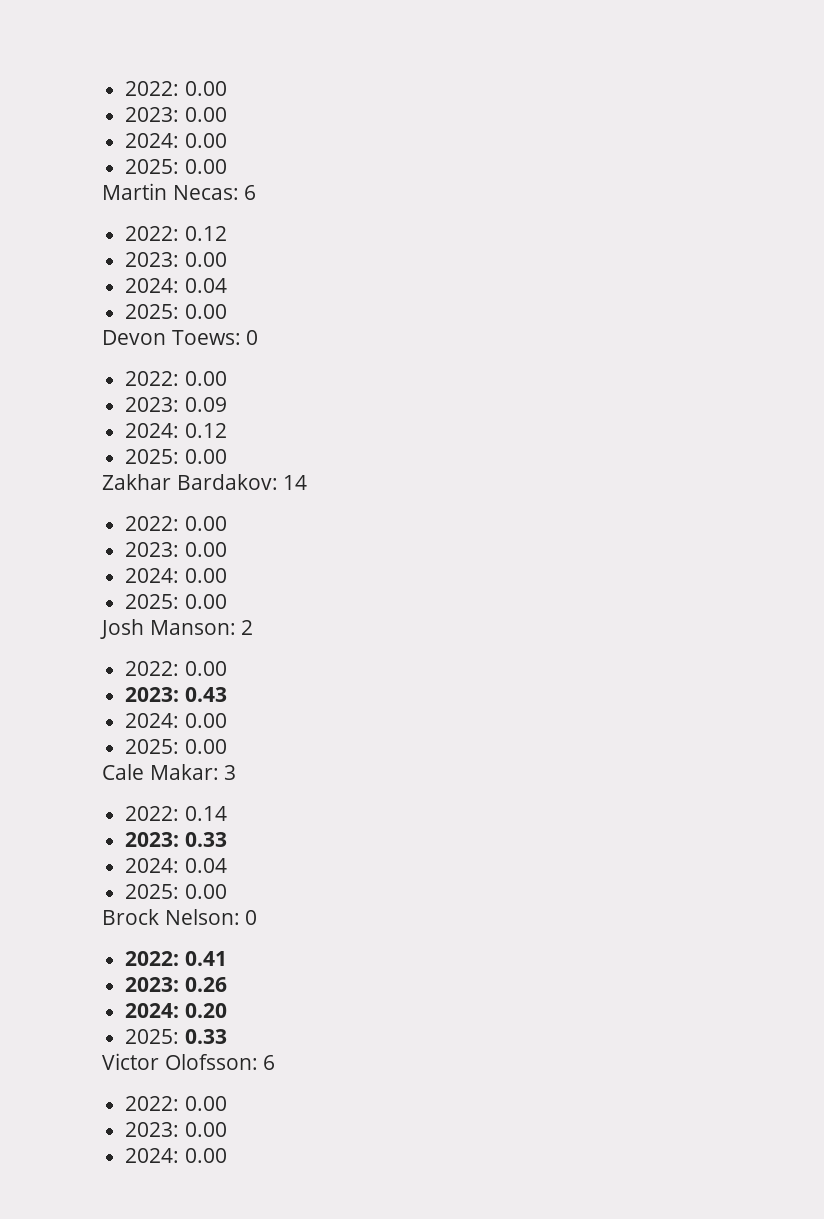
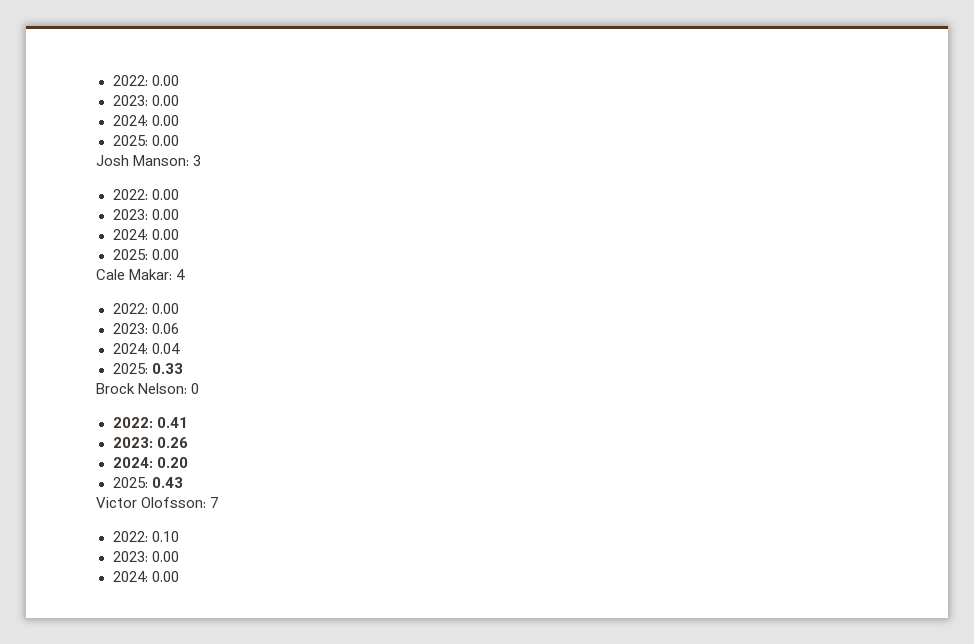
[125,81,227,96] [125,107,227,122] [125,133,227,148] [125,159,227,174] [102,183,257,200] [125,226,227,241] [125,252,227,267] [125,278,227,293] [125,304,227,319] [102,330,259,345] [125,371,227,386] [125,397,227,412] [125,423,227,438] [125,449,227,464] [102,474,308,490] [125,516,227,531] [125,542,227,557] [125,568,227,583] [125,594,227,609] 2022: 0.00 // 2023: 0.00 // 2024: 0.00 // 2025: 0.00 // Martin Necas: 6 // 2022: 0.12 // 2023: 0.00 // 2024: 0.04 // 2025: 0.00 // Devon Toews: 0 // 2022: 0.00 // 2023: 0.09 // 2024: 0.12 // 2025: 0.00 // Zakhar Bardakov: 14 // 2022: 0.00 // 2023: 0.00 // 2024: 0.00 // 2025: 0.00 -> [112,75,179,86] [112,95,179,106] [112,115,179,126] [112,135,179,146] 2022: 0.00 // 2023: 0.00 // 2024: 0.00 // 2025: 0.00
[241,620,254,635] [125,661,227,676] [125,687,227,702] 2 // 2022: 0.00 // 2023: 0.43 -> [193,155,202,166] [112,189,179,200] [112,209,179,220] 3 // 2022: 0.00 // 2023: 0.00
[224,765,237,780] [125,806,227,821] [125,832,227,847] [125,858,227,873] [125,884,227,899] 3 // 2022: 0.14 // 2023: 0.33 // 2024: 0.04 // 2025: 0.00 -> [176,269,186,280] [112,303,179,314] [112,323,179,334] [112,343,180,354] [112,363,183,374] 4 // 2022: 0.00 // 2023: 0.06 // 2024: 0.04 // 2025: 0.33
[184,1029,227,1044] 0.33 -> [151,477,183,488] 0.43
[263,1055,276,1070] [125,1096,227,1111] 6 // 2022: 0.00 -> [210,497,219,508] [112,531,179,542] 7 // 2022: 0.10

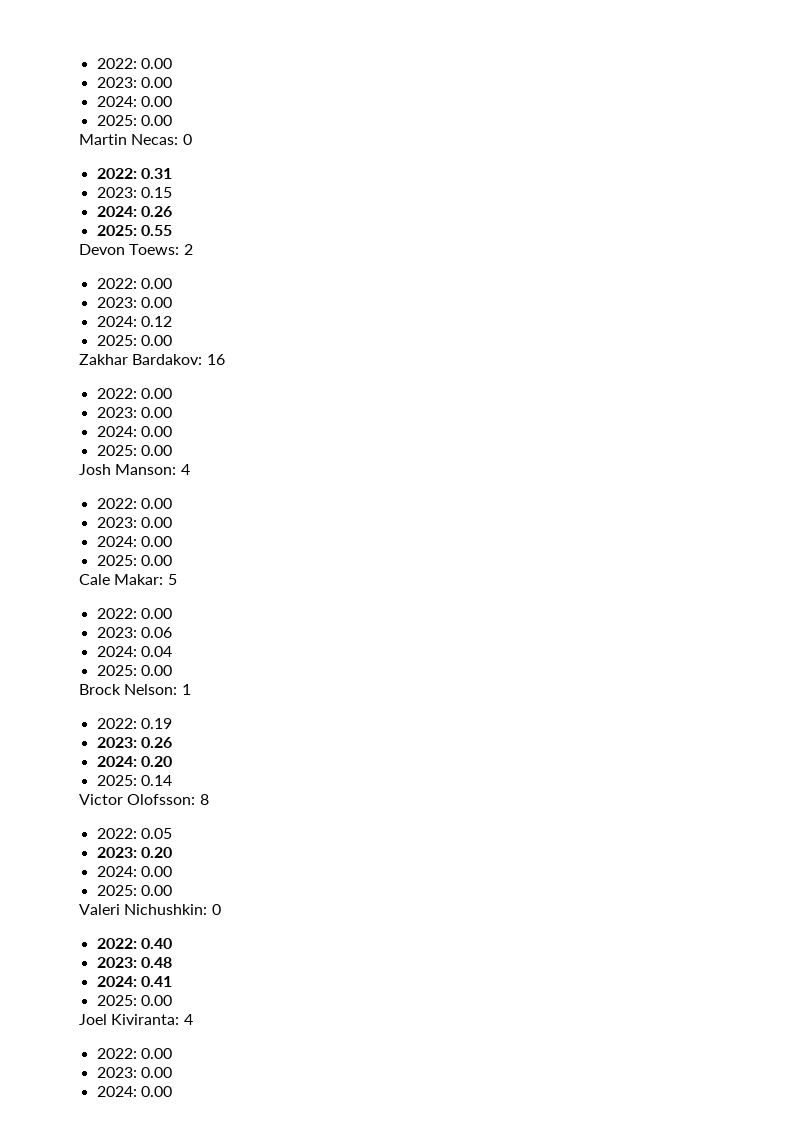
[112,75,179,86] [112,95,179,106] [112,115,179,126] [112,135,179,146] 2022: 0.00 // 2023: 0.00 // 2024: 0.00 // 2025: 0.00 -> [96,58,172,69] [96,77,172,88] [96,96,172,107] [96,115,172,126] [79,134,192,145] [96,168,172,179] [96,187,172,198] [96,206,172,217] [96,225,172,236] [79,244,193,255] [96,278,172,289] [96,297,172,308] [96,316,172,327] [96,335,172,346] [79,354,225,365] [96,388,172,399] [96,407,172,418] [96,426,172,437] [96,445,172,456] 2022: 0.00 // 2023: 0.00 // 2024: 0.00 // 2025: 0.00 // Martin Necas: 0 // 2022: 0.31 // 2023: 0.15 // 2024: 0.26 // 2025: 0.55 // Devon Toews: 2 // 2022: 0.00 // 2023: 0.00 // 2024: 0.12 // 2025: 0.00 // Zakhar Bardakov: 16 // 2022: 0.00 // 2023: 0.00 // 2024: 0.00 // 2025: 0.00
[193,155,202,166] 3 -> [180,464,190,475] 4
[176,269,186,280] 4 -> [167,574,177,585] 5
[151,363,183,374] 0.33 -> [140,665,172,676] 0.00
[191,383,200,394] [112,417,188,428] 0 // 2022: 0.41 -> [181,684,191,695] [96,718,172,729] 1 // 2022: 0.19
[151,477,183,488] 0.43 -> [140,775,172,786] 0.14
[210,497,219,508] [112,531,179,542] 7 // 2022: 0.10 -> [199,794,209,805] [96,828,172,839] [96,847,172,858] [96,866,172,877] [96,885,172,896] [79,904,221,915] [96,938,172,949] [96,957,172,968] [96,976,172,987] [96,995,172,1006] [79,1014,193,1025] [96,1048,172,1059] 8 // 2022: 0.05 // 2023: 0.20 // 2024: 0.00 // 2025: 0.00 // Valeri Nichushkin: 0 // 2022: 0.40 // 2023: 0.48 // 2024: 0.41 // 2025: 0.00 // Joel Kiviranta: 4 // 2022: 0.00

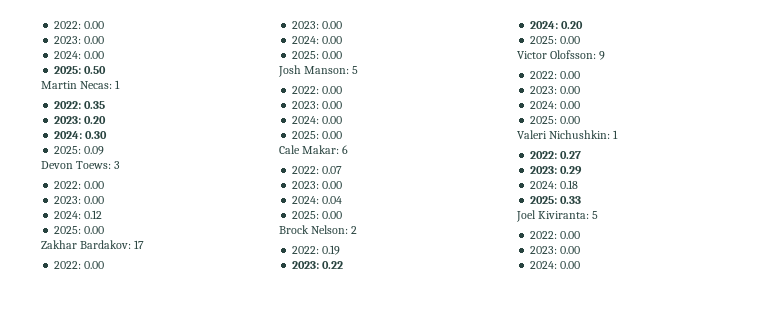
[96,58,172,69] [96,77,172,88] [96,96,172,107] [96,115,172,126] 2022: 0.00 // 2023: 0.00 // 2024: 0.00 // 2025: 0.00 -> [54,21,105,29] [54,36,105,44] [54,51,105,59] [54,66,107,74] 2022: 0.00 // 2023: 0.00 // 2024: 0.00 // 2025: 0.50
[182,134,192,145] [96,168,172,179] [96,187,172,198] [96,206,172,217] [96,225,172,236] 0 // 2022: 0.31 // 2023: 0.15 // 2024: 0.26 // 2025: 0.55 -> [115,80,121,89] [54,101,106,109] [54,116,107,124] [54,131,108,139] [54,146,105,155] 1 // 2022: 0.35 // 2023: 0.20 // 2024: 0.30 // 2025: 0.09
[183,244,193,255] 2 -> [114,161,121,169] 3
[206,354,225,365] 16 -> [134,240,145,249] 17
[180,464,190,475] 4 -> [352,66,359,74] 5
[167,574,177,585] [96,608,172,619] [96,627,172,638] 5 // 2022: 0.00 // 2023: 0.06 -> [342,145,349,154] [292,166,343,174] [292,181,343,189] 6 // 2022: 0.07 // 2023: 0.00
[181,684,191,695] 1 -> [351,226,358,234] 2
[140,737,172,748] 0.26 -> [322,261,344,269] 0.22
[140,775,172,786] 0.14 -> [560,36,581,44] 0.00
[199,794,209,805] [96,828,172,839] [96,847,172,858] 8 // 2022: 0.05 // 2023: 0.20 -> [599,51,606,60] [530,71,581,79] [530,86,581,94] 9 // 2022: 0.00 // 2023: 0.00
[211,904,221,915] [96,938,172,949] [96,957,172,968] [96,976,172,987] [96,995,172,1006] 0 // 2022: 0.40 // 2023: 0.48 // 2024: 0.41 // 2025: 0.00 -> [613,130,619,139] [530,151,582,159] [530,166,583,175] [530,180,579,189] [530,196,582,204] 1 // 2022: 0.27 // 2023: 0.29 // 2024: 0.18 // 2025: 0.33
[183,1014,193,1025] 4 -> [592,211,599,219] 5

